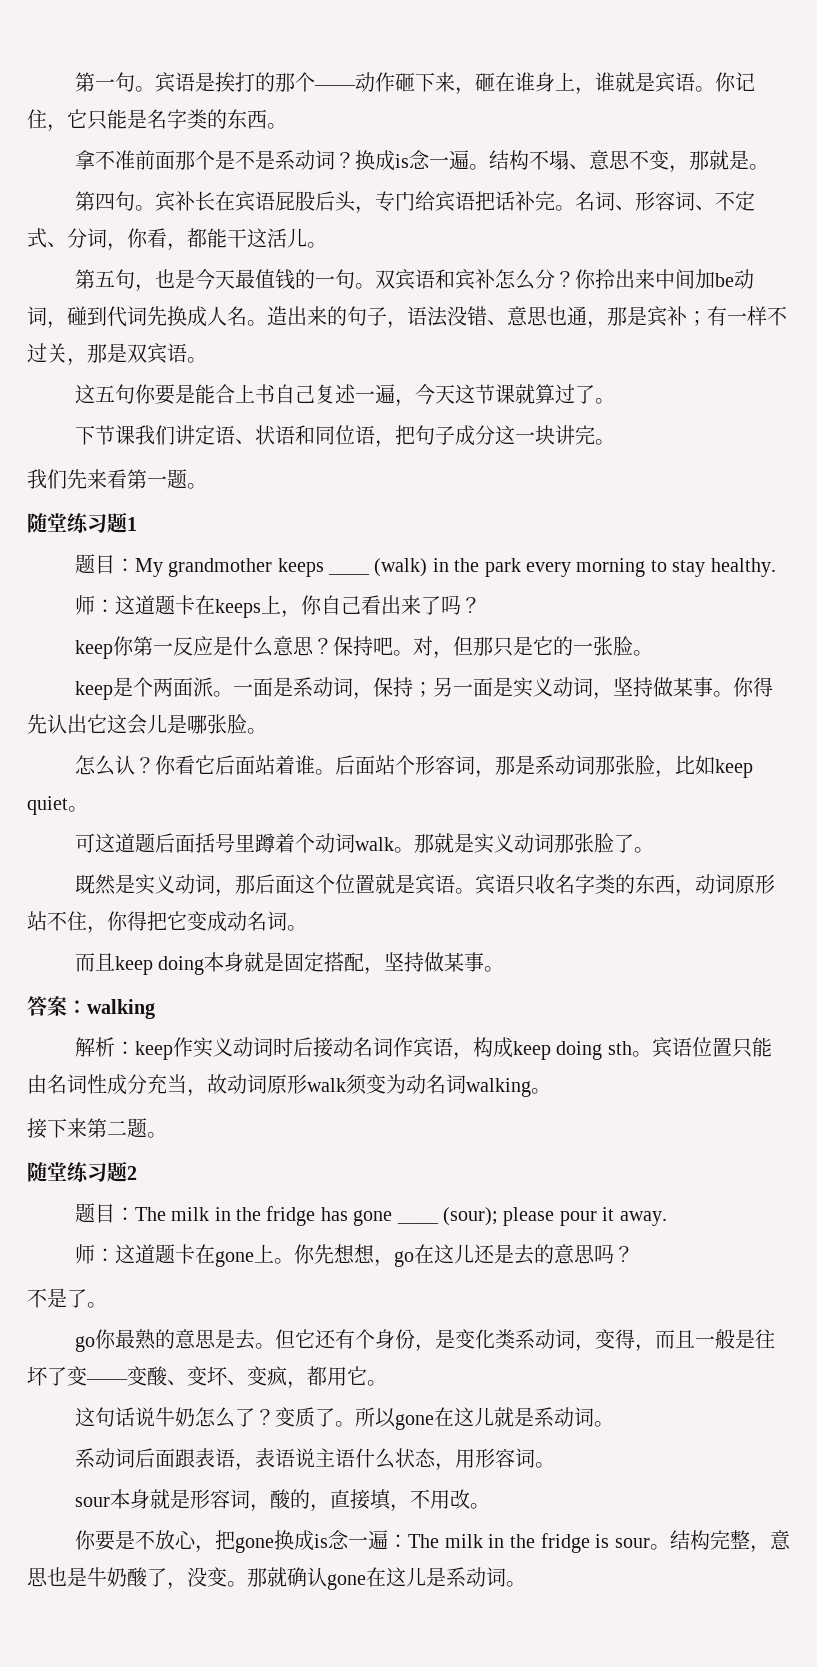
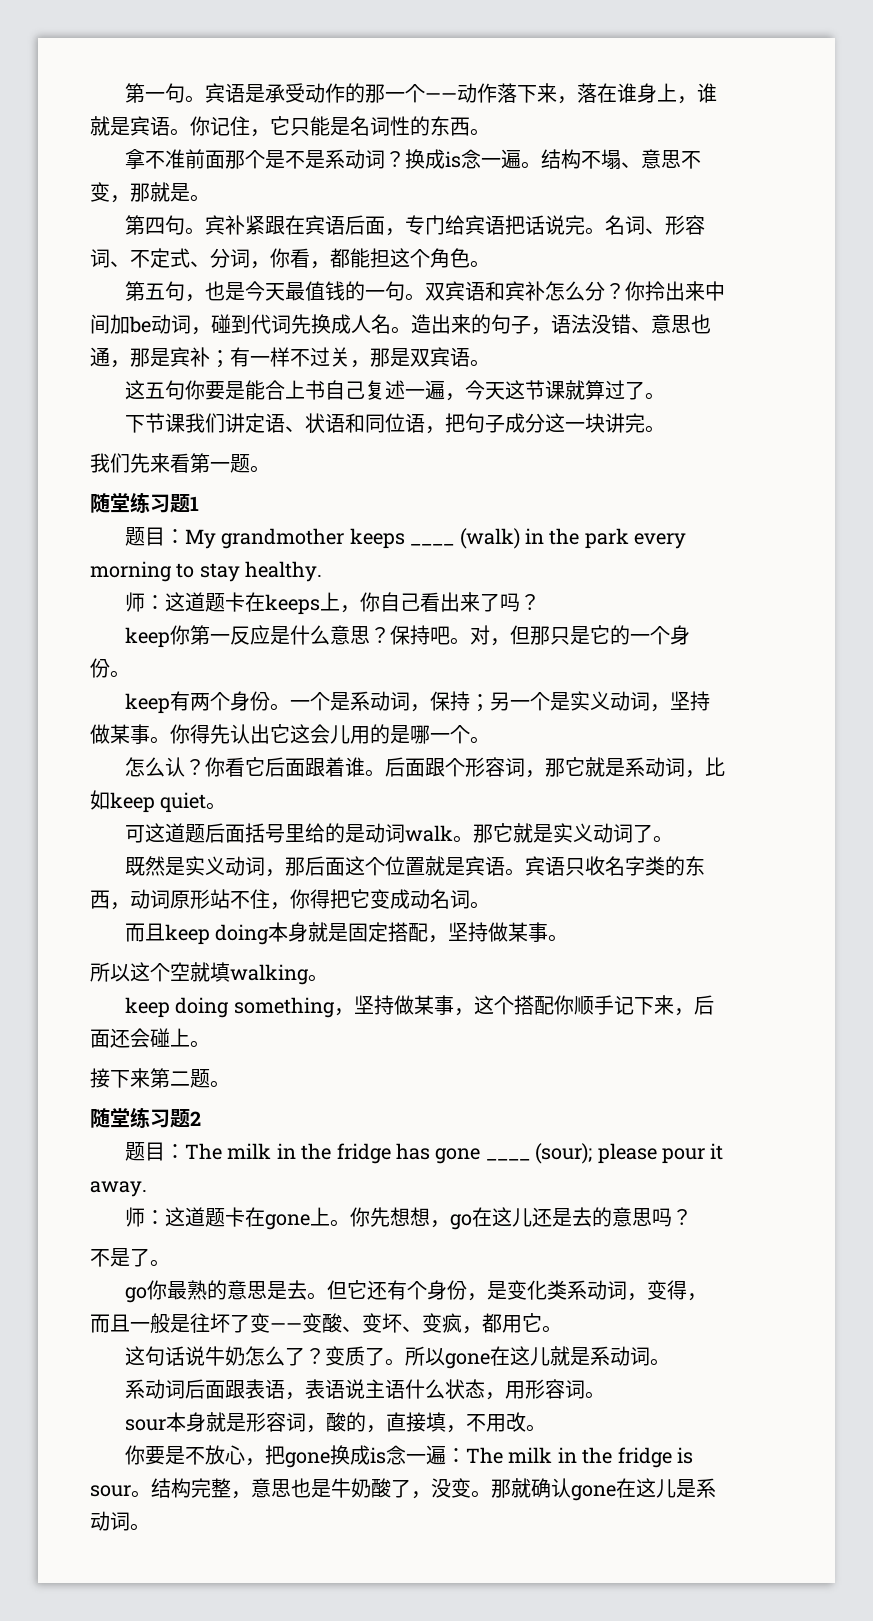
[214,72,495,95] 挨打的那个——动作砸下来，砸 -> [265,83,598,104] 承受动作的那一个——动作落下来，落
[167,109,207,129] 字类 -> [370,116,410,136] 词性
[194,191,356,212] 长在宾语屁股后头 -> [245,215,386,235] 紧跟在宾语后面
[514,191,535,211] 补 -> [545,215,566,235] 说
[227,228,307,248] 干这活儿 -> [370,248,470,268] 担这个角色
[592,636,653,656] [74,677,273,700] 张脸。 // keep是个两面派。一面 -> [650,625,691,645] [90,658,130,678] [125,691,331,714] 个身份。 // keep有两个身份。一个
[472,677,493,697] 面 -> [530,692,551,711] 个
[167,714,247,734] 是哪张脸 -> [350,724,470,744] 用的是哪一个
[254,755,275,775] 站 -> [305,758,326,777] 跟
[374,755,395,775] 站 -> [425,758,446,777] 跟
[514,755,655,775] 是系动词那张脸 -> [565,757,686,777] 它就是系动词
[254,833,315,853] 蹲着个 -> [305,823,366,843] 给的是
(434, 843) none -> [493,823,514,842] 它
[553,833,614,853] 那张脸 -> (634, 833) none
[27,996,155,1019] [74,1037,772,1060] [27,1074,531,1097] 答案：walking // 解析：keep作实义动词时后接动名词作宾语，构成keep doing sth。宾语位置只能由名词性成分充当，故动词原形walk须变为动名词walking -> [90,962,328,985] [125,995,714,1018] [90,1028,190,1048] 所以这个空就填walking。 // keep doing something，坚持做某事，这个搭配你顺手记下来，后面还会碰上

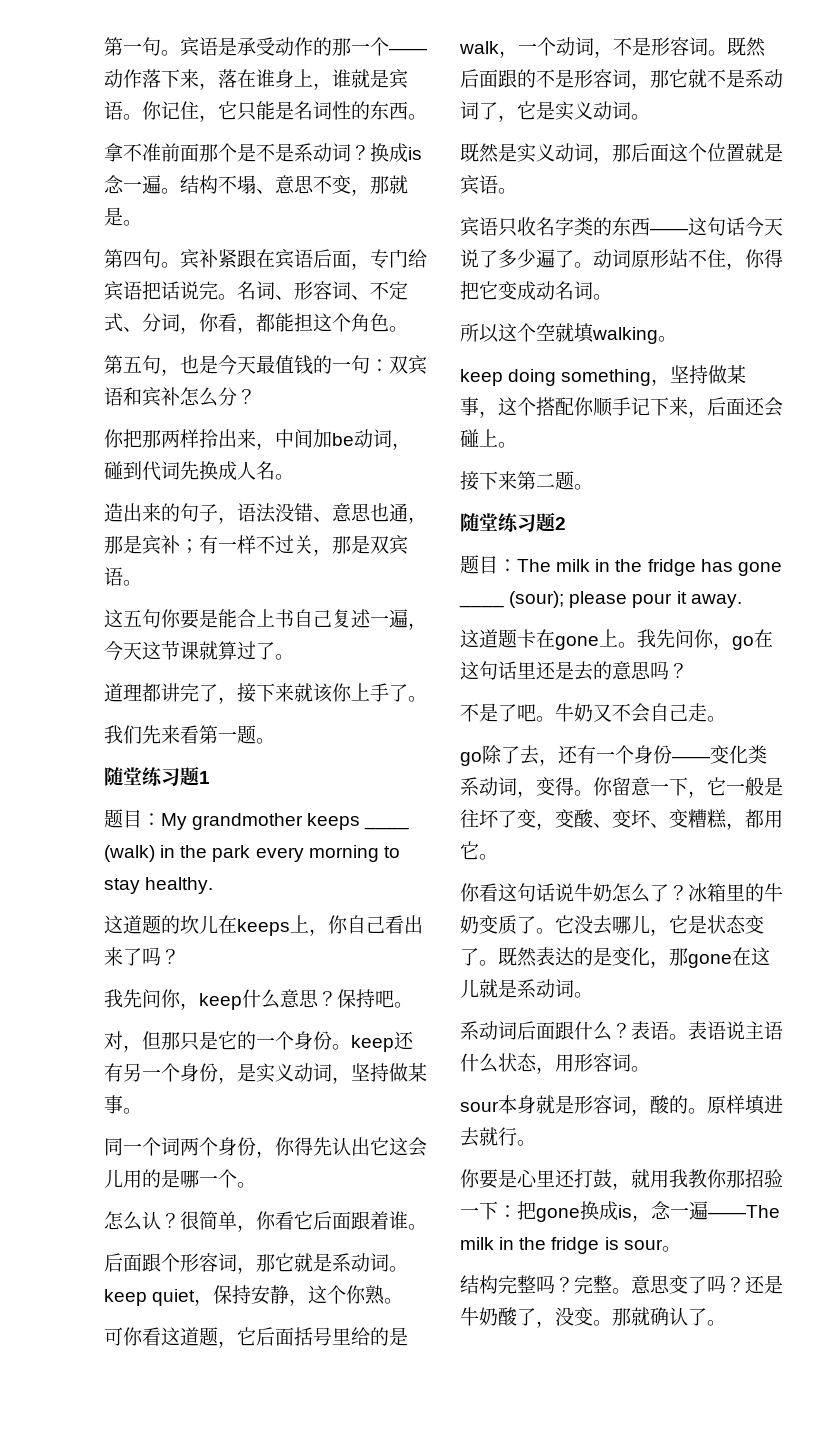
[405,293,426,301] 。 -> [370,359,389,372] ：
[625,281,706,301] 你拎出来 -> [104,429,275,450] // 你把那两样拎出来，
(411, 330) none -> (294, 477) //
[125,413,646,434] 下节课我们讲定语、状语和同位语，把句子成分这一块讲完 -> [104,683,408,704] 道理都讲完了，接下来就该你上手了
[125,592,246,612] 师：这道题卡 -> [104,915,218,934] 这道题的坎儿
[125,625,291,648] keep你第一反应是 -> [104,989,242,1010] 我先问你，keep
(471, 641) none -> (413, 1005) //
[125,691,551,714] // keep有两个身份。一个是系动词，保持；另一个 -> [351,1031,414,1052] [104,1063,237,1084] keep还有另一个身份，
(170, 740) none -> [104,1137,275,1158] // 同一个词两个身份，
(206, 767) none -> [180,1211,256,1232] 很简单，
(386, 773) none -> (427, 1227) //
[685,757,726,778] [90,790,110,810] ，比如 -> [389,1266,408,1272] 。
[206,802,227,810] [125,823,654,843] 。 // 可这道题后面括号里给的是动词walk。那它就是实义动词了 -> [194,1285,404,1306] [104,1327,408,1348] [459,37,766,58] [460,69,783,90] [460,101,631,122] ，保持安静，这个你熟。 // 可你看这道题，它后面括号里给的是walk，一个动词，不是形容词。既然后面跟的不是形容词，那它就不是系动词了，它是实义动词
(526, 872) none -> (517, 191) //
[110,902,130,910] ， -> [650,217,783,237] [460,249,593,268] ——这句话今天说了多少遍了。
[125,922,569,945] // 而且keep doing本身就是固定搭配，坚持做某事。 -> (612, 297) none
[125,1207,166,1227] 师： -> (742, 601) none
[350,1207,431,1227] 你先想想 -> [637,629,714,648] 我先问你
[512,1208,533,1227] 儿 -> [479,661,536,680] 句话里
[150,1259,170,1267] [125,1280,508,1303] 。 // go你最熟的意思是去。但它还有个身份，是 -> [517,703,726,723] [460,745,710,766] 吧。牛奶又不会自己走。 // go除了去，还有一个身份——
[687,1293,708,1301] [90,1314,130,1333] ，而且 -> [574,777,726,798] 。你留意一下，它
[270,1323,302,1331] —— -> [536,823,555,830] ，
[442,1313,462,1333] 疯 -> [688,809,727,829] 糟糕
(562, 1329) none -> [460,883,498,902] 你看
[325,1346,446,1366] 变质了。所以 -> [688,883,783,902] [460,915,764,936] [460,947,688,968] 冰箱里的牛奶变质了。它没去哪儿，它是状态变了。既然表达的是变化，那
[245,1379,306,1400] 表语， -> [574,1021,688,1041] 什么？表语。
[366,1412,547,1433] [125,1445,266,1466] ，直接填，不用改。 // 你要是不放心， -> [688,1095,783,1115] [460,1127,536,1147] [460,1169,783,1190] [460,1201,517,1220] 。原样填进去就行。 // 你要是心里还打鼓，就用我教你那招验一下：
[386,1445,504,1465] 念一遍：The -> [632,1201,780,1222] ，念一遍——The
(151, 1494) none -> (681, 1249) //
[231,1478,311,1499] ，意思也 -> [536,1275,765,1294] 吗？完整。意思变了吗？还
[571,1478,716,1501] [90,1511,130,1531] gone在这儿是系动词 -> [688,1308,707,1326] 了

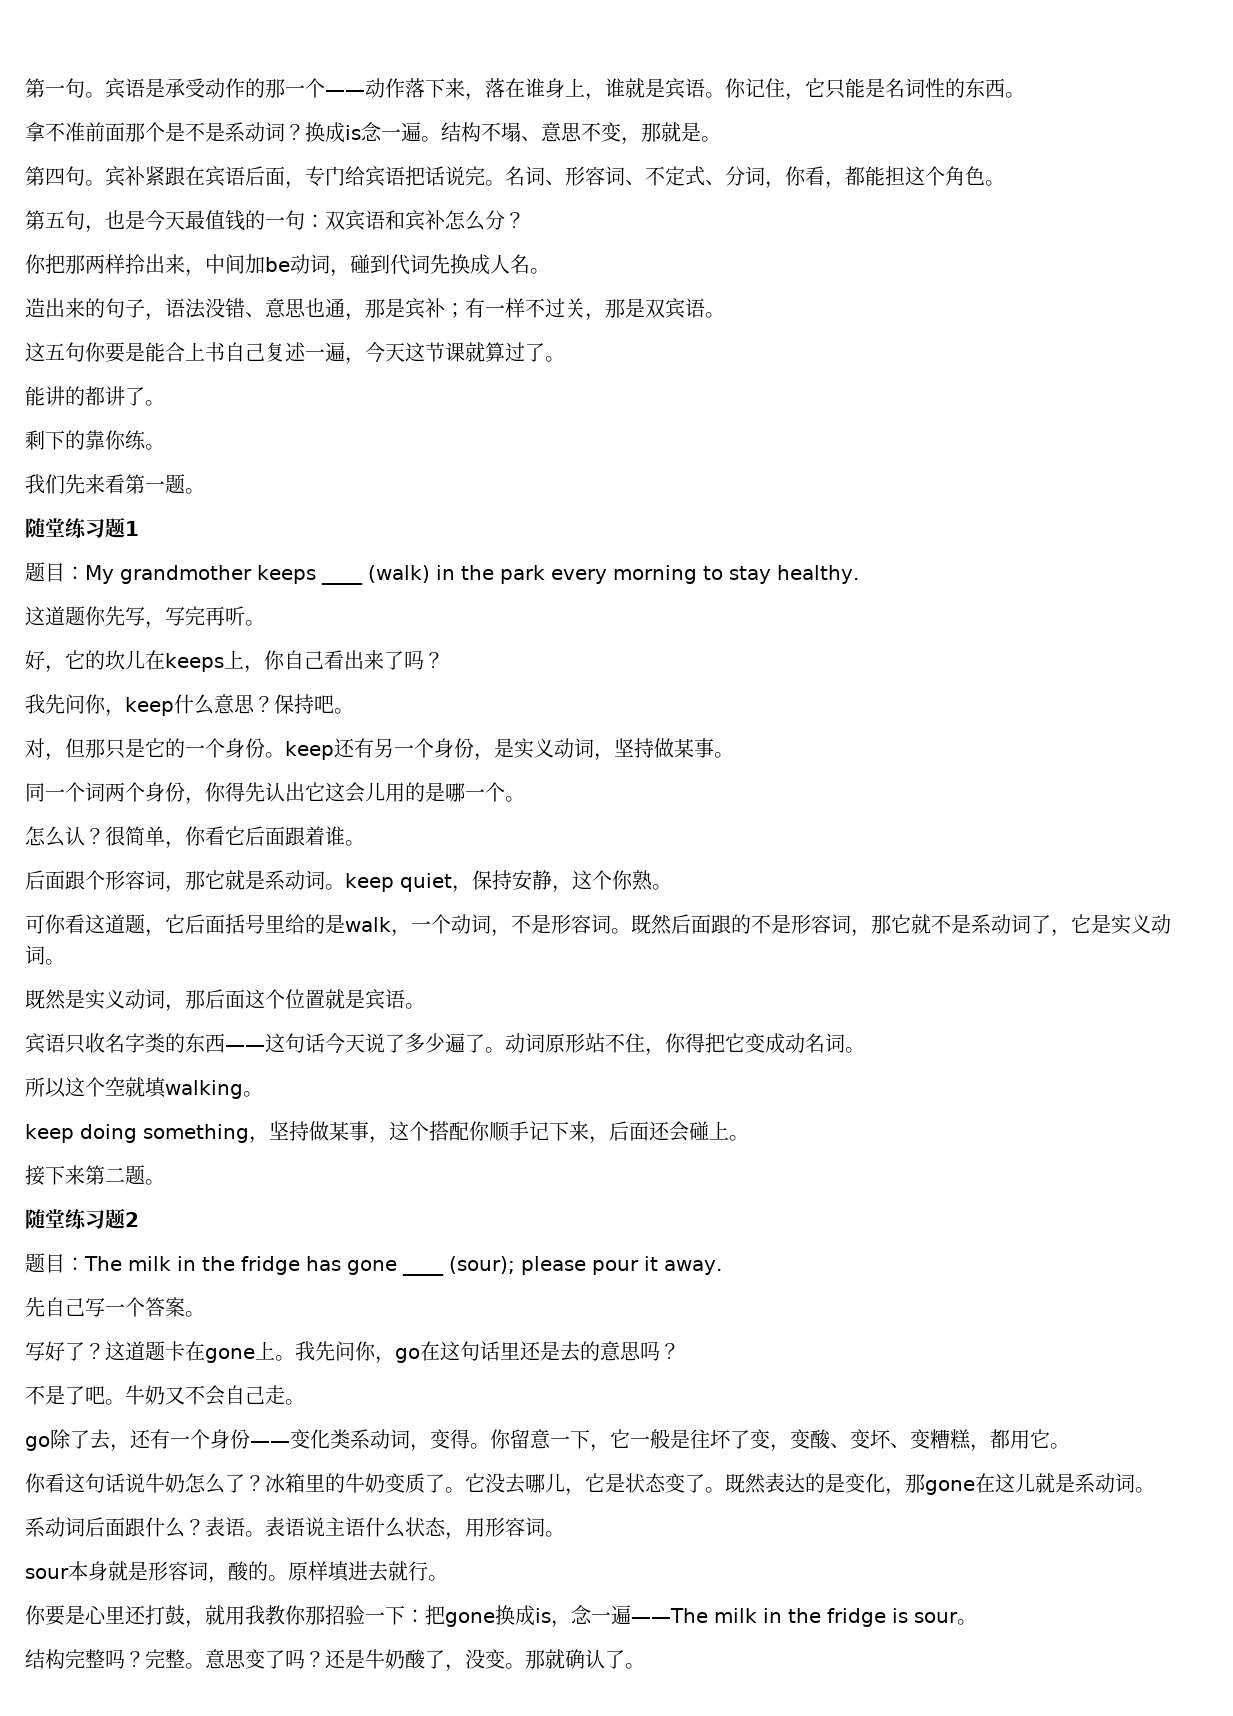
[104,683,408,704] 道理都讲完了，接下来就该你上手了 -> [25,386,165,406] [25,430,146,450] 能讲的都讲了。 // 剩下的靠你练
(161, 924) none -> [85,606,265,629] [25,650,85,673] 你先写，写完再听。 // 好，它
(742, 601) none -> [25,1297,205,1317] [25,1341,105,1361] 先自己写一个答案。 // 写好了？

